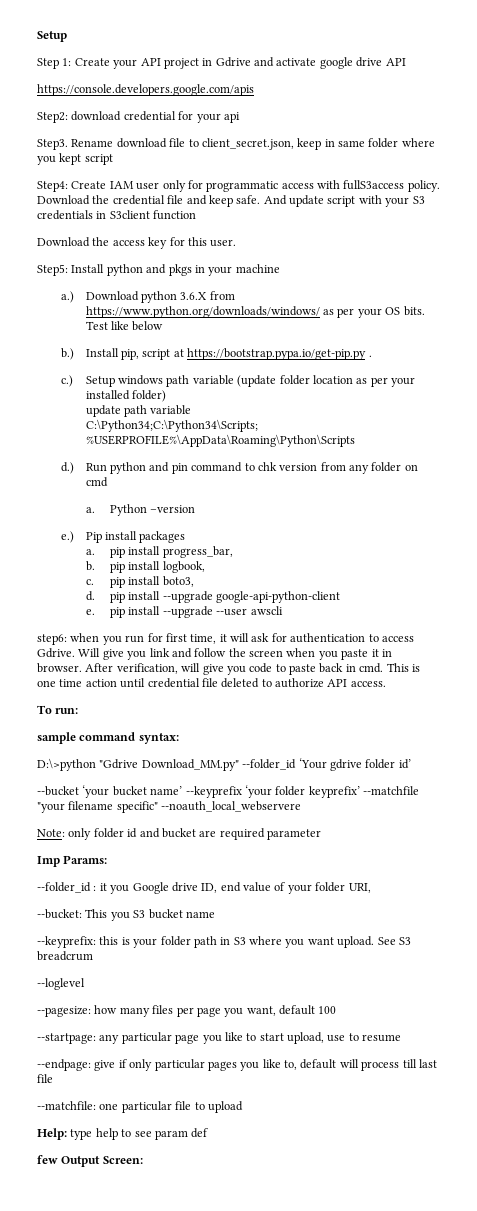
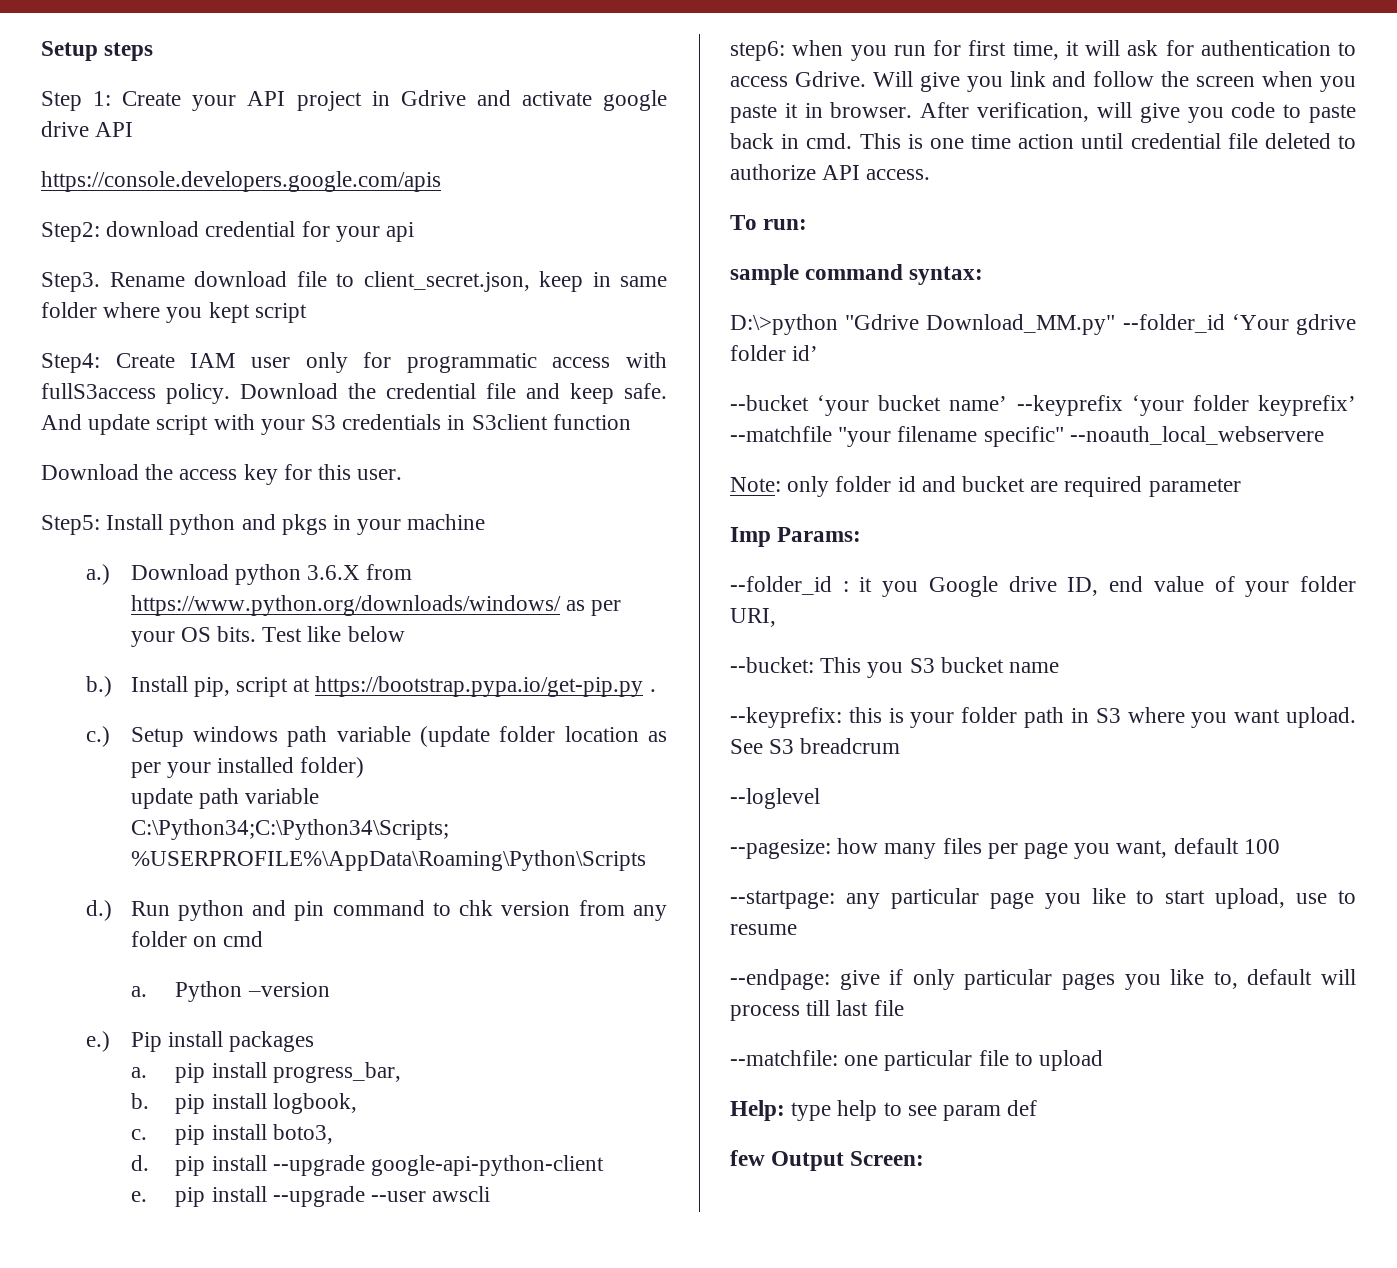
[37,31,67,42] Setup -> [41,41,154,61] Setup steps

